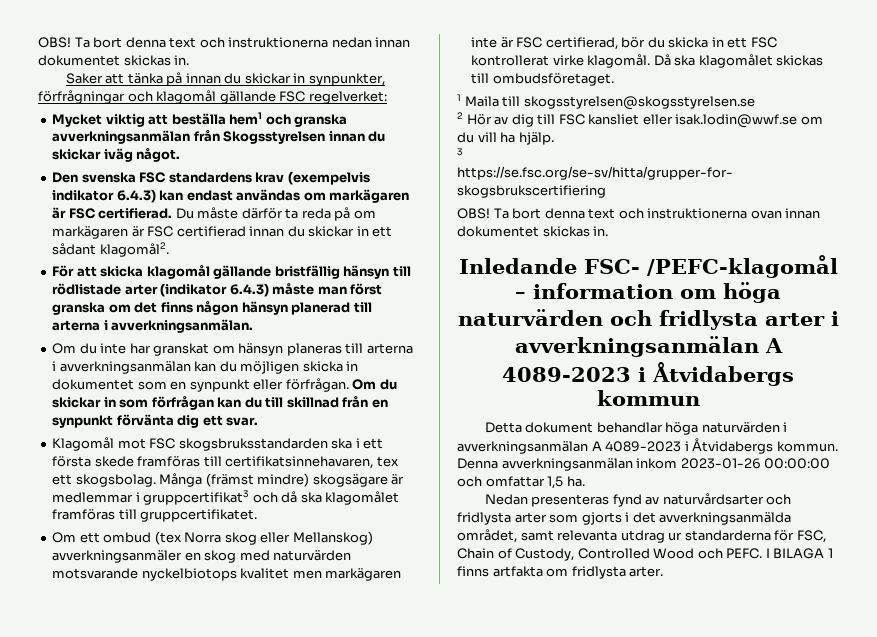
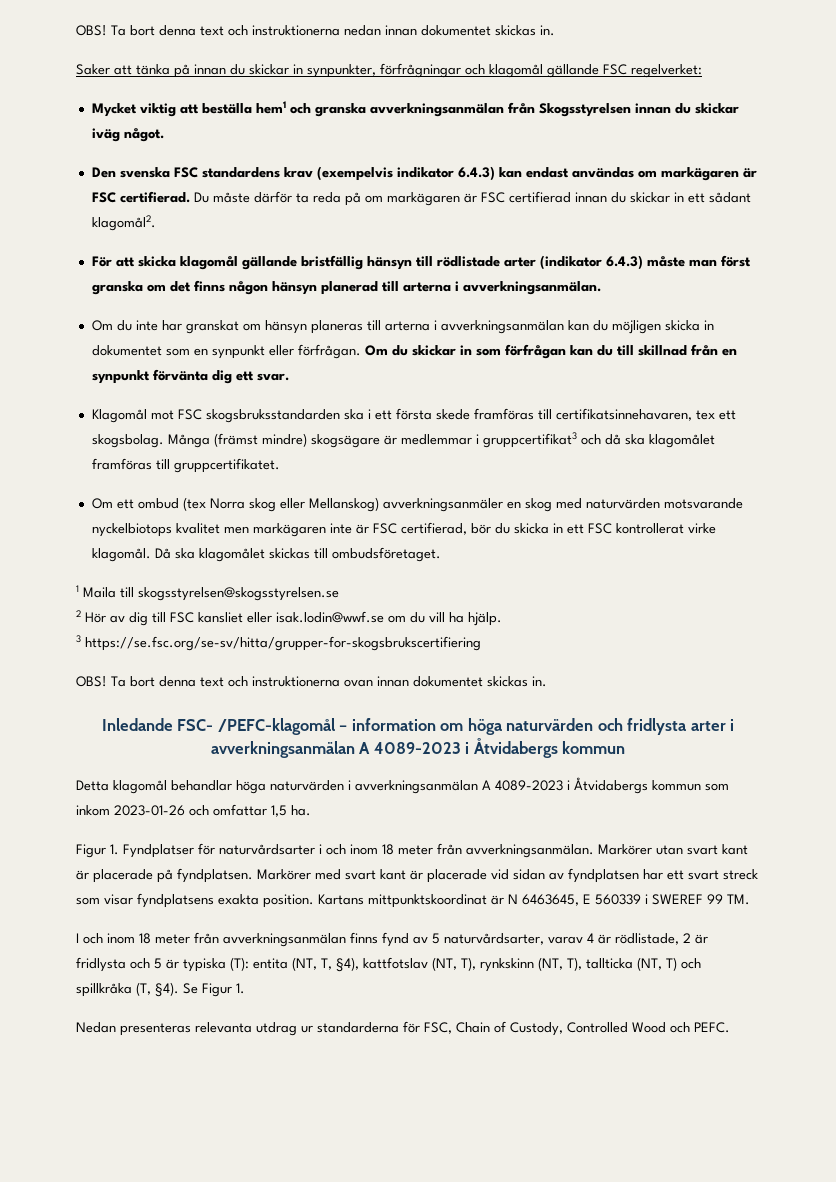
[525,422,594,433] dokument -> [113,780,167,794] klagomål
[776,441,838,452] [457,458,633,471] kommun. Denna avverkningsanmälan -> [652,780,729,791] kommun som
[764,458,831,469] 00:00:00 -> (185, 810) none
[484,493,792,507] [457,512,792,525] [457,529,554,543] Nedan presenteras fynd av naturvårdsarter och fridlysta arter som gjorts i det avverkningsanmälda området, samt -> [76,843,748,858] [76,868,758,883] [76,893,750,908] [76,932,708,947] [76,957,701,972] [76,982,245,997] [76,1022,191,1036] Figur 1. Fyndplatser för naturvårdsarter i och inom 18 meter från avverkningsanmälan. Markörer utan svart kant är placerade på fyndplatsen. Markörer med svart kant är placerade vid sidan av fyndplatsen har ett svart streck som visar fyndplatsens exakta position. Kartans mittpunktskoordinat är N 6463645, E 560339 i SWEREF 99 TM. // I och inom 18 meter från avverkningsanmälan finns fynd av 5 naturvårdsarter, varav 4 är rödlistade, 2 är fridlysta och 5 är typiska (T): entita (NT, T, §4), kattfotslav (NT, T), rynkskinn (NT, T), tallticka (NT, T) och spillkråka (T, §4). Se Figur 1. // Nedan presenteras
[765,548,833,559] [457,566,664,579] I BILAGA 1 finns artfakta om fridlysta arter. -> (730, 1027) none

